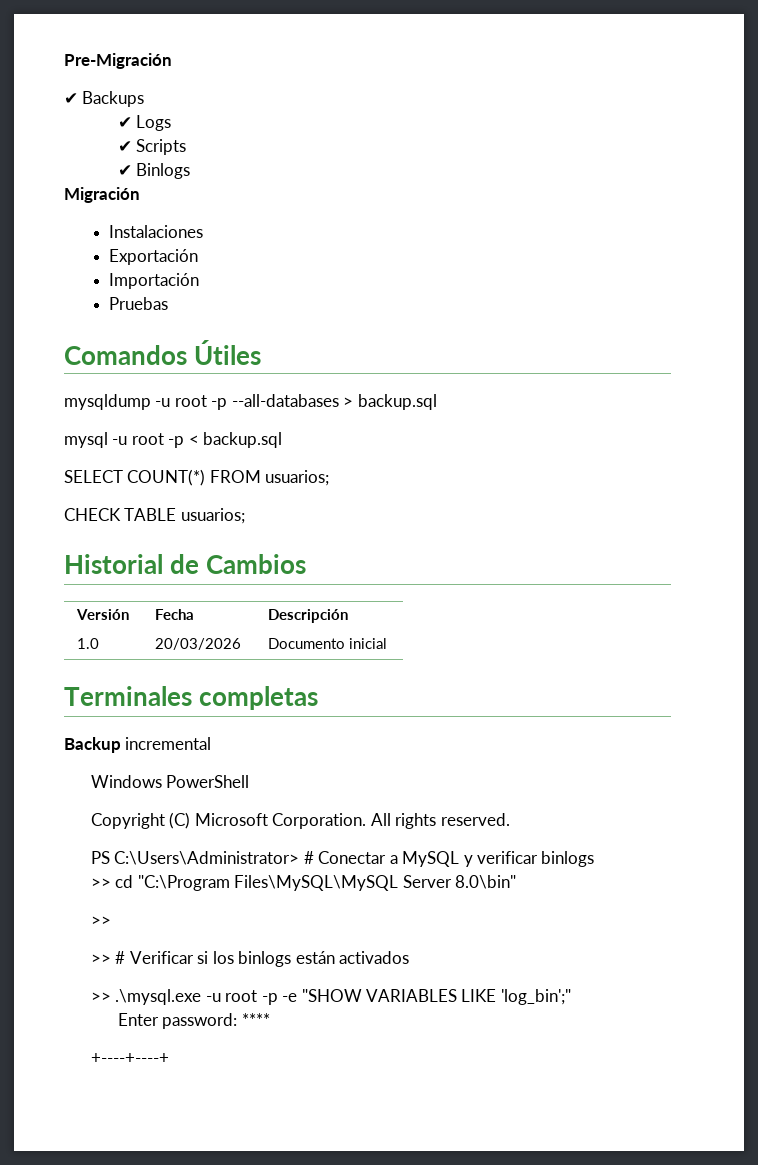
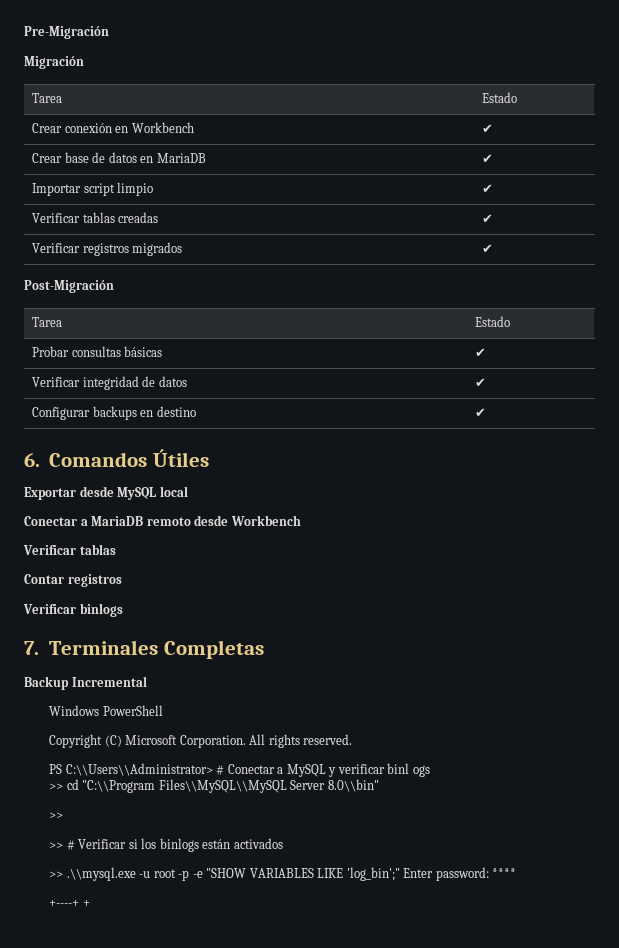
[64,91,145,107] [117,115,172,131] [117,139,187,155] [117,163,191,179] [64,187,140,203] [108,225,203,238] [108,249,198,265] [108,273,199,289] [108,297,168,310] [64,340,262,365] [64,394,437,410] [64,432,283,448] [64,469,330,486] [64,508,245,524] [64,554,307,574] [75,609,129,620] [154,609,194,620] [267,609,348,623] [76,638,99,649] [154,638,241,650] [267,638,387,649] [64,686,319,710] ✔ Backups // ✔ Logs // ✔ Scripts // ✔ Binlogs // Migración // Instalaciones // Exportación // Importación // Pruebas // Comandos Útiles // mysqldump -u root -p --all-databases > backup.sql // mysql -u root -p < backup.sql // SELECT COUNT(*) FROM usuarios; // CHECK TABLE usuarios; // Historial de Cambios // Versión | Fecha | Descripción // 1.0 | 20/03/2026 | Documento inicial // Terminales completas -> [24,56,84,69] [32,93,63,103] [482,92,518,103] [32,122,194,133] [482,124,494,133] [32,152,206,163] [482,154,494,163] [32,182,154,196] [482,184,494,193] [32,212,159,223] [482,214,494,223] [32,242,183,256] [482,244,494,253] [24,280,114,293] [32,317,63,327] [475,316,511,327] [32,346,163,357] [475,348,487,357] [32,376,187,390] [475,378,487,387] [32,406,196,420] [475,408,487,417] [24,449,209,467] [24,486,188,500] [24,515,301,526] [23,544,116,555] [24,574,122,587] [23,603,123,617] [24,640,264,659] Migración // Tarea | Estado // Crear conexión en Workbench | ✔ // Crear base de datos en MariaDB | ✔ // Importar script limpio | ✔ // Verificar tablas creadas | ✔ // Verificar registros migrados | ✔ // Post-Migración // Tarea | Estado // Probar consultas básicas | ✔ // Verificar integridad de datos | ✔ // Configurar backups en destino | ✔ // 6. Comandos Útiles // Exportar desde MySQL local // Conectar a MariaDB remoto desde Workbench // Verificar tablas // Contar registros // Verificar binlogs // 7. Terminales Completas
[125,737,212,750] incremental -> [71,676,147,687] Incremental
[114,851,300,865] C:\Users\Administrator> -> [65,763,213,776] C:\\Users\\Administrator>
[541,851,595,867] binlogs -> [387,763,430,777] binl ogs
[137,875,517,891] "C:\Program Files\MySQL\MySQL Server 8.0\bin" -> [82,779,379,793] "C:\\Program Files\\MySQL\\MySQL Server 8.0\\bin"
[115,989,202,1005] .\mysql.exe -> [66,867,136,881] .\\mysql.exe
(571, 997) // -> (400, 874) none
[90,1053,169,1064] +----+----+ -> [49,900,90,907] +----+ +

